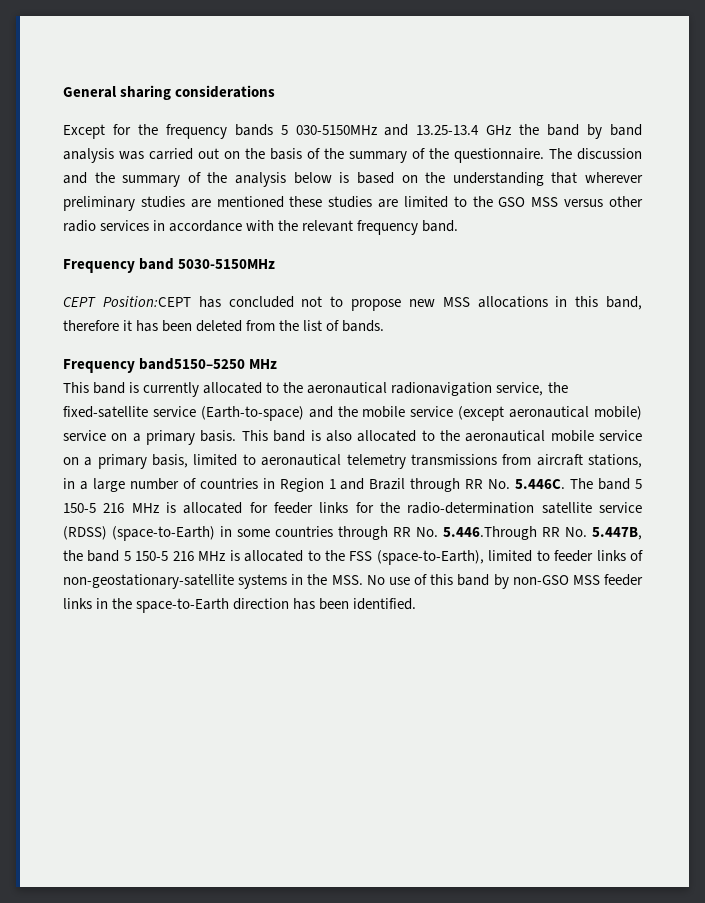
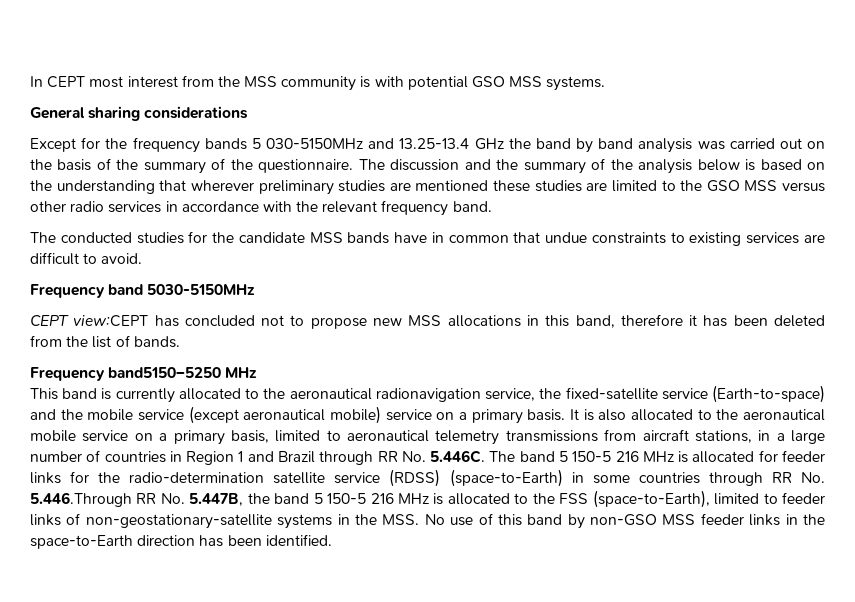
(63, 92) none -> [30,75,606,91] In CEPT most interest from the MSS community is with potential GSO MSS systems. //
(459, 226) none -> [30,231,825,246] [30,252,143,265] // The conducted studies for the candidate MSS bands have in common that undue constraints to existing services are difficult to avoid.
[102,296,191,307] Position:CEPT -> [73,315,149,327] view:CEPT
[241,430,306,442] This band -> [570,409,580,420] It

